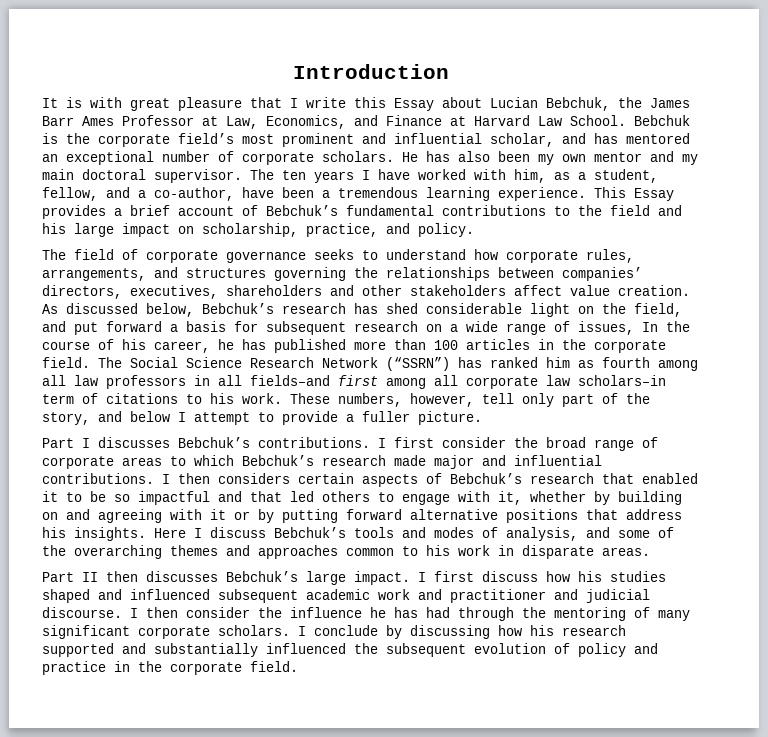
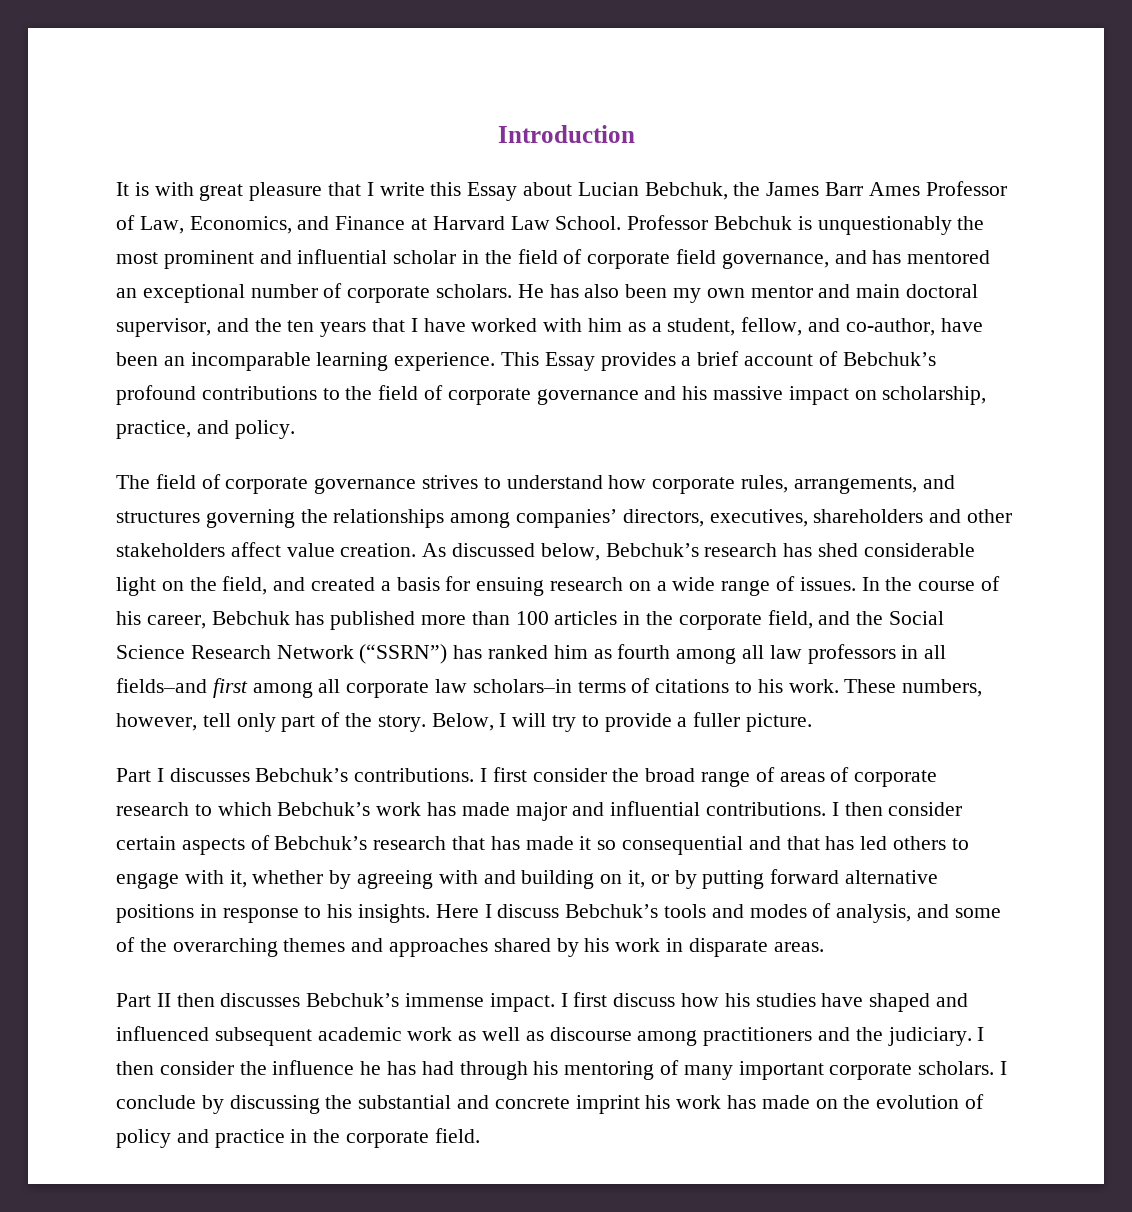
[202,116,218,126] at -> [116,215,135,230] of
(626, 120) none -> [627,215,709,230] Professor
[66,133,234,147] the corporate field’s -> [817,216,985,235] unquestionably the
[490,133,554,147] scholar, -> [393,249,829,269] scholar in the field of corporate field governance,
[682,154,698,165] my -> (851, 291) none
[154,169,274,183] supervisor. The -> [116,318,282,337] supervisor, and the
(354, 177) none -> [372,318,406,332] that
[514,169,546,183] him, -> [588,318,623,332] him
[138,190,146,198] a -> (841, 325) none
[322,187,418,198] a tremendous -> [163,352,311,371] an incomparable
[346,205,434,216] fundamental -> [116,385,196,405] profound
(650, 210) none -> [424,385,639,405] of corporate governance
[74,223,114,237] large -> [713,386,784,400] massive
[314,249,354,260] seeks -> [422,475,479,489] strives
[498,267,554,278] between -> [450,512,511,528] among
[74,321,162,335] put forward -> [311,577,376,591] created
[266,321,346,335] subsequent -> [476,577,545,596] ensuing
[578,321,634,335] issues, -> [799,577,856,591] issues.
[218,339,234,350] he -> [211,611,290,625] Bebchuk
[42,357,122,368] field. The -> [767,610,884,629] field, and the
[42,394,74,404] term -> [577,681,626,693] terms
[42,411,250,425] story, and below I attempt -> [377,713,577,732] story. Below, I will try
[42,456,162,469] corporate areas -> [779,767,938,787] [116,802,189,816] areas of corporate research
[322,455,386,466] research -> [376,802,457,816] work has
[218,473,290,484] considers -> [888,802,963,816] consider
[642,473,698,484] [42,491,210,505] enabled it to be so impactful -> [490,836,744,855] has made it so consequential
(282, 496) none -> [825,836,855,850] has
[618,491,682,505] [42,509,226,523] building on and agreeing with it -> [357,870,646,889] agreeing with and building on it,
[586,509,682,520] that address -> [199,904,322,923] in response to
[346,546,418,556] common to -> [493,938,579,957] shared by
[306,571,346,585] large -> [405,993,485,1007] immense
(666, 576) none -> [821,993,864,1007] have
[418,589,650,603] [42,607,122,618] and practitioner and judicial discourse. -> [458,1027,972,1046] as well as discourse among practitioners and the judiciary.
[522,607,546,618] the -> [533,1061,559,1075] his
[42,625,130,639] significant -> [738,1061,824,1080] important
[498,625,626,636] [42,643,466,657] how his research supported and substantially influenced the subsequent -> [325,1095,871,1114] the substantial and concrete imprint his work has made on the

